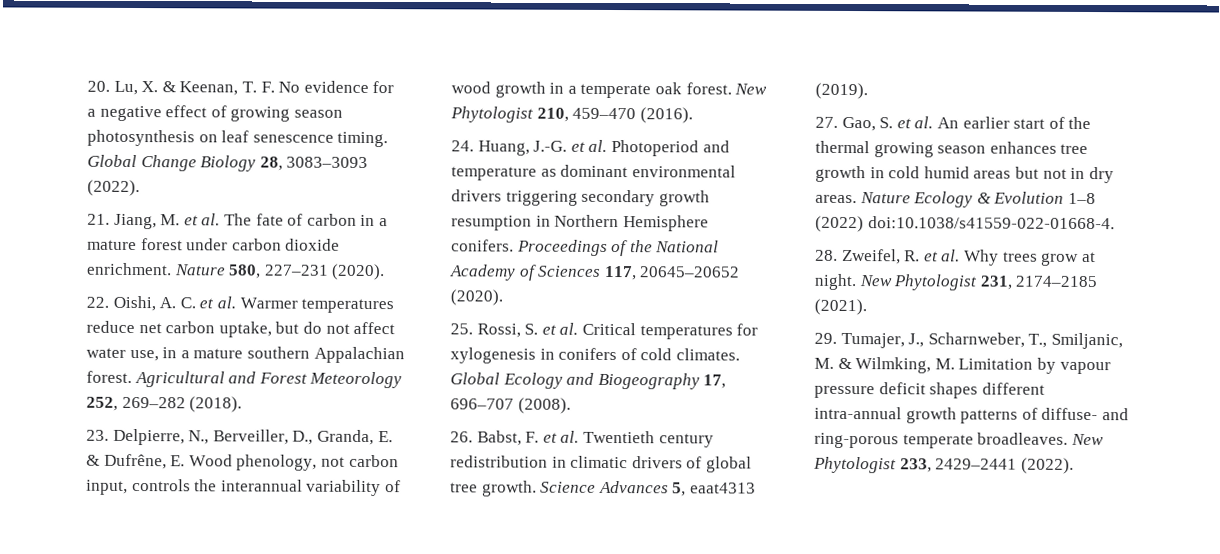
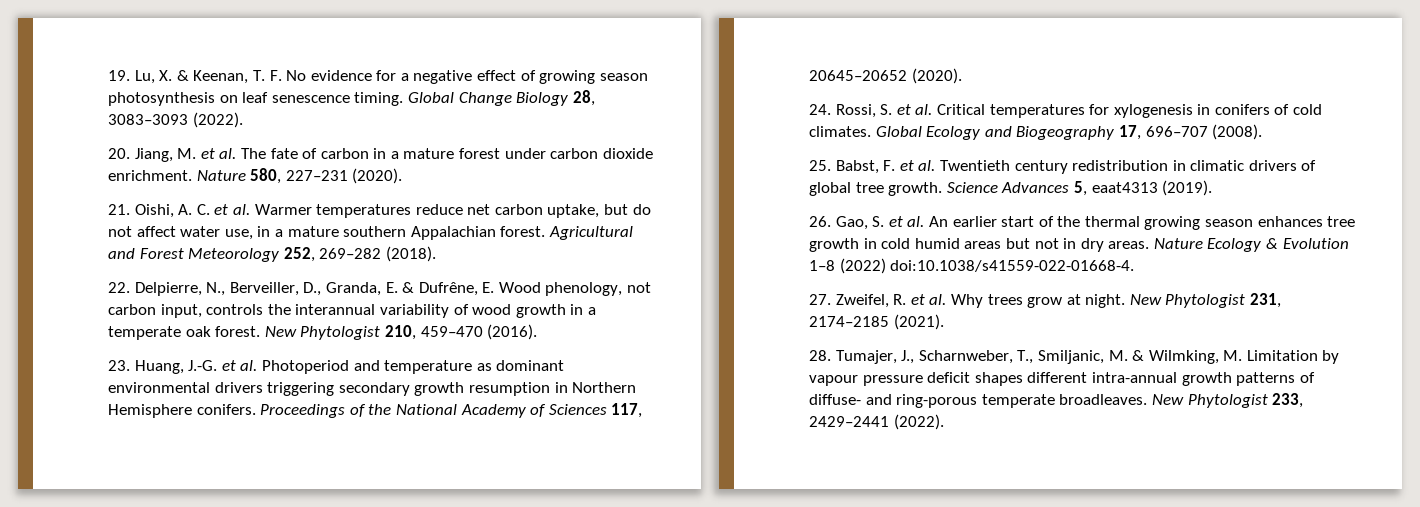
[87,80,110,92] 20. -> [108,70,130,81] 19.
[87,213,110,225] 21. -> [108,148,130,159] 20.
[86,296,109,308] 22. -> [108,204,130,215] 21.
[86,429,109,441] 23. -> [108,282,130,293] 22.
[451,140,474,152] 24. -> [108,360,130,371] 23.
[450,323,473,335] 25. -> [809,104,831,115] 24.
[450,431,473,443] 26. -> [809,160,831,171] 25.
[815,116,838,128] 27. -> [809,216,831,227] 26.
[815,249,838,261] 28. -> [809,294,831,305] 27.
[814,332,837,344] 29. -> [809,350,831,361] 28.

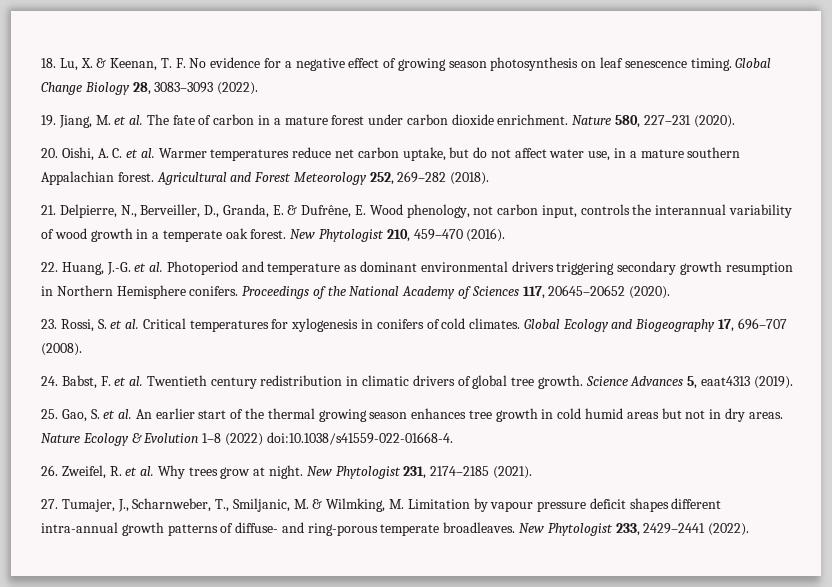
[108,70,130,81] 19. -> [41,58,56,68] 18.
[108,148,130,159] 20. -> [41,115,56,126] 19.
[108,204,130,215] 21. -> [41,148,58,158] 20.
[108,282,130,293] 22. -> [41,205,56,215] 21.
[108,360,130,371] 23. -> [41,262,58,272] 22.
[809,104,831,115] 24. -> [41,319,57,329] 23.
[809,160,831,171] 25. -> [41,376,58,386] 24.
[809,216,831,227] 26. -> [41,409,58,419] 25.
[809,294,831,305] 27. -> [41,465,58,476] 26.
[809,350,831,361] 28. -> [41,499,58,509] 27.

